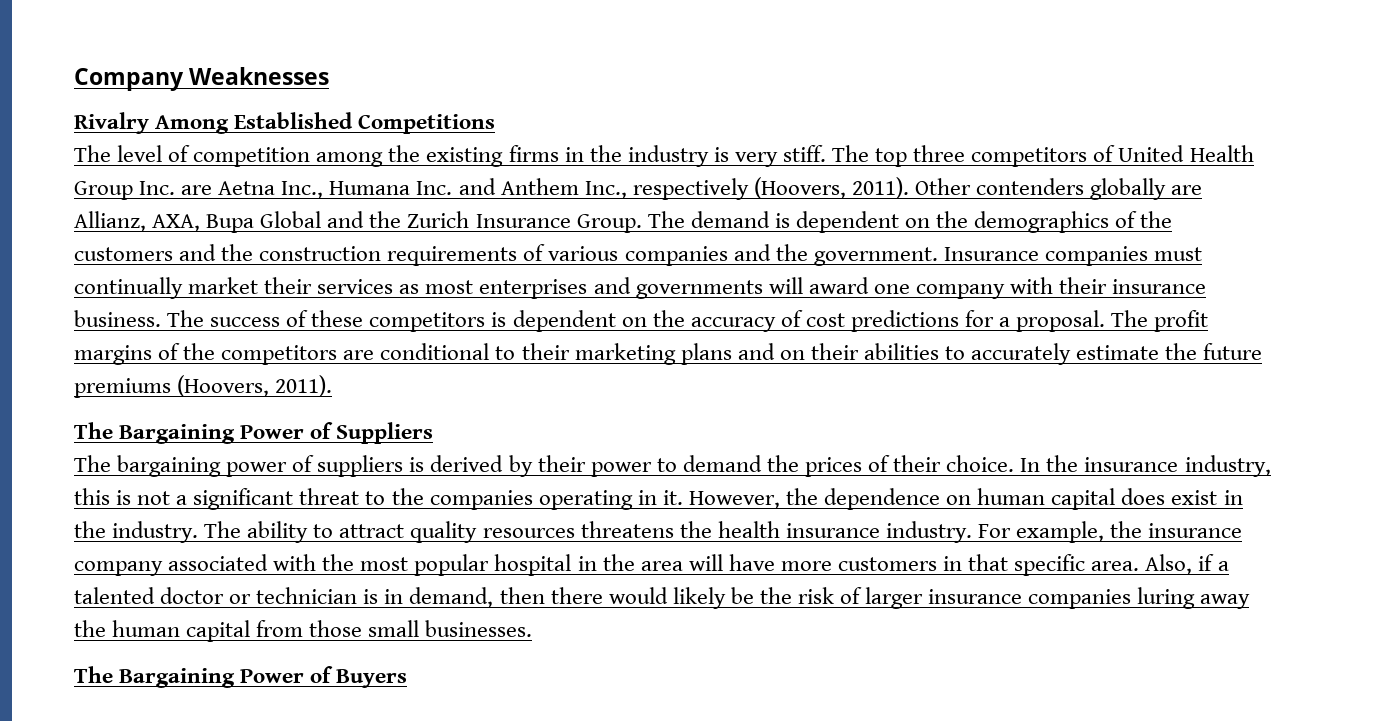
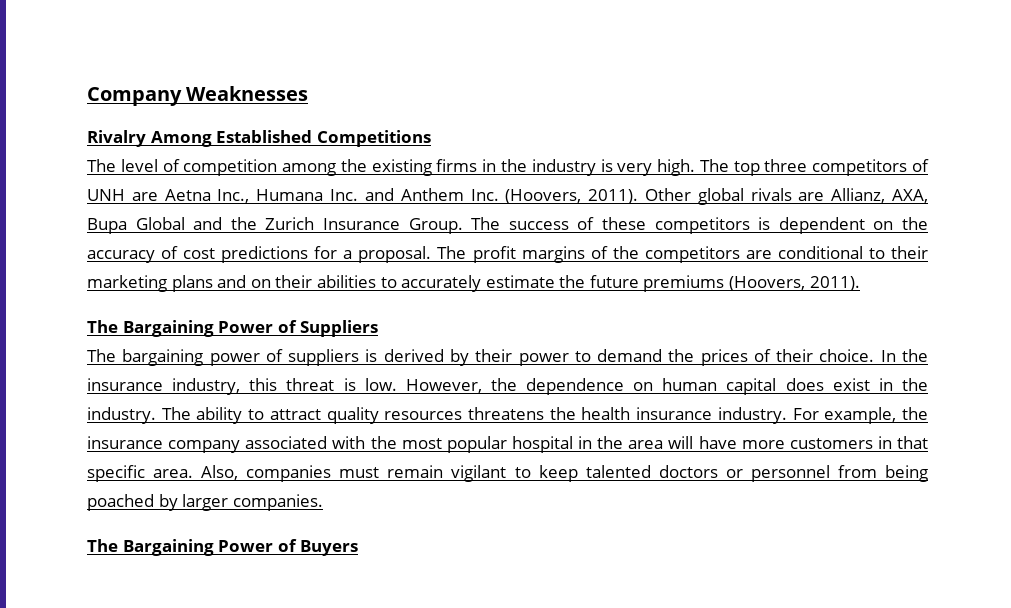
[782,145,826,162] stiff. -> [657,159,696,176] high.
[1118,145,1254,162] [74,181,176,200] United Health Group Inc. -> [87,189,125,201] UNH
[584,178,749,200] Inc., respectively -> [470,189,499,201] Inc.
[976,178,1167,200] contenders globally -> [697,188,792,205] global rivals
[690,211,1173,233] [74,244,1202,266] [74,277,1207,299] [74,310,205,327] demand is dependent on the demographics of the customers and the construction requirements of various companies and the government. Insurance companies must continually market their services as most enterprises and governments will award one company with their insurance business. The -> (501, 223) none
[116,488,683,510] is not a significant threat to the companies operating in it. -> [286,378,397,391] threat is low.
[1198,554,1229,571] [74,587,1251,609] [74,620,533,642] if a talented doctor or technician is in demand, then there would likely be the risk of larger insurance companies luring away the human capital from those small businesses. -> [246,465,928,482] [87,494,323,511] companies must remain vigilant to keep talented doctors or personnel from being poached by larger companies.

